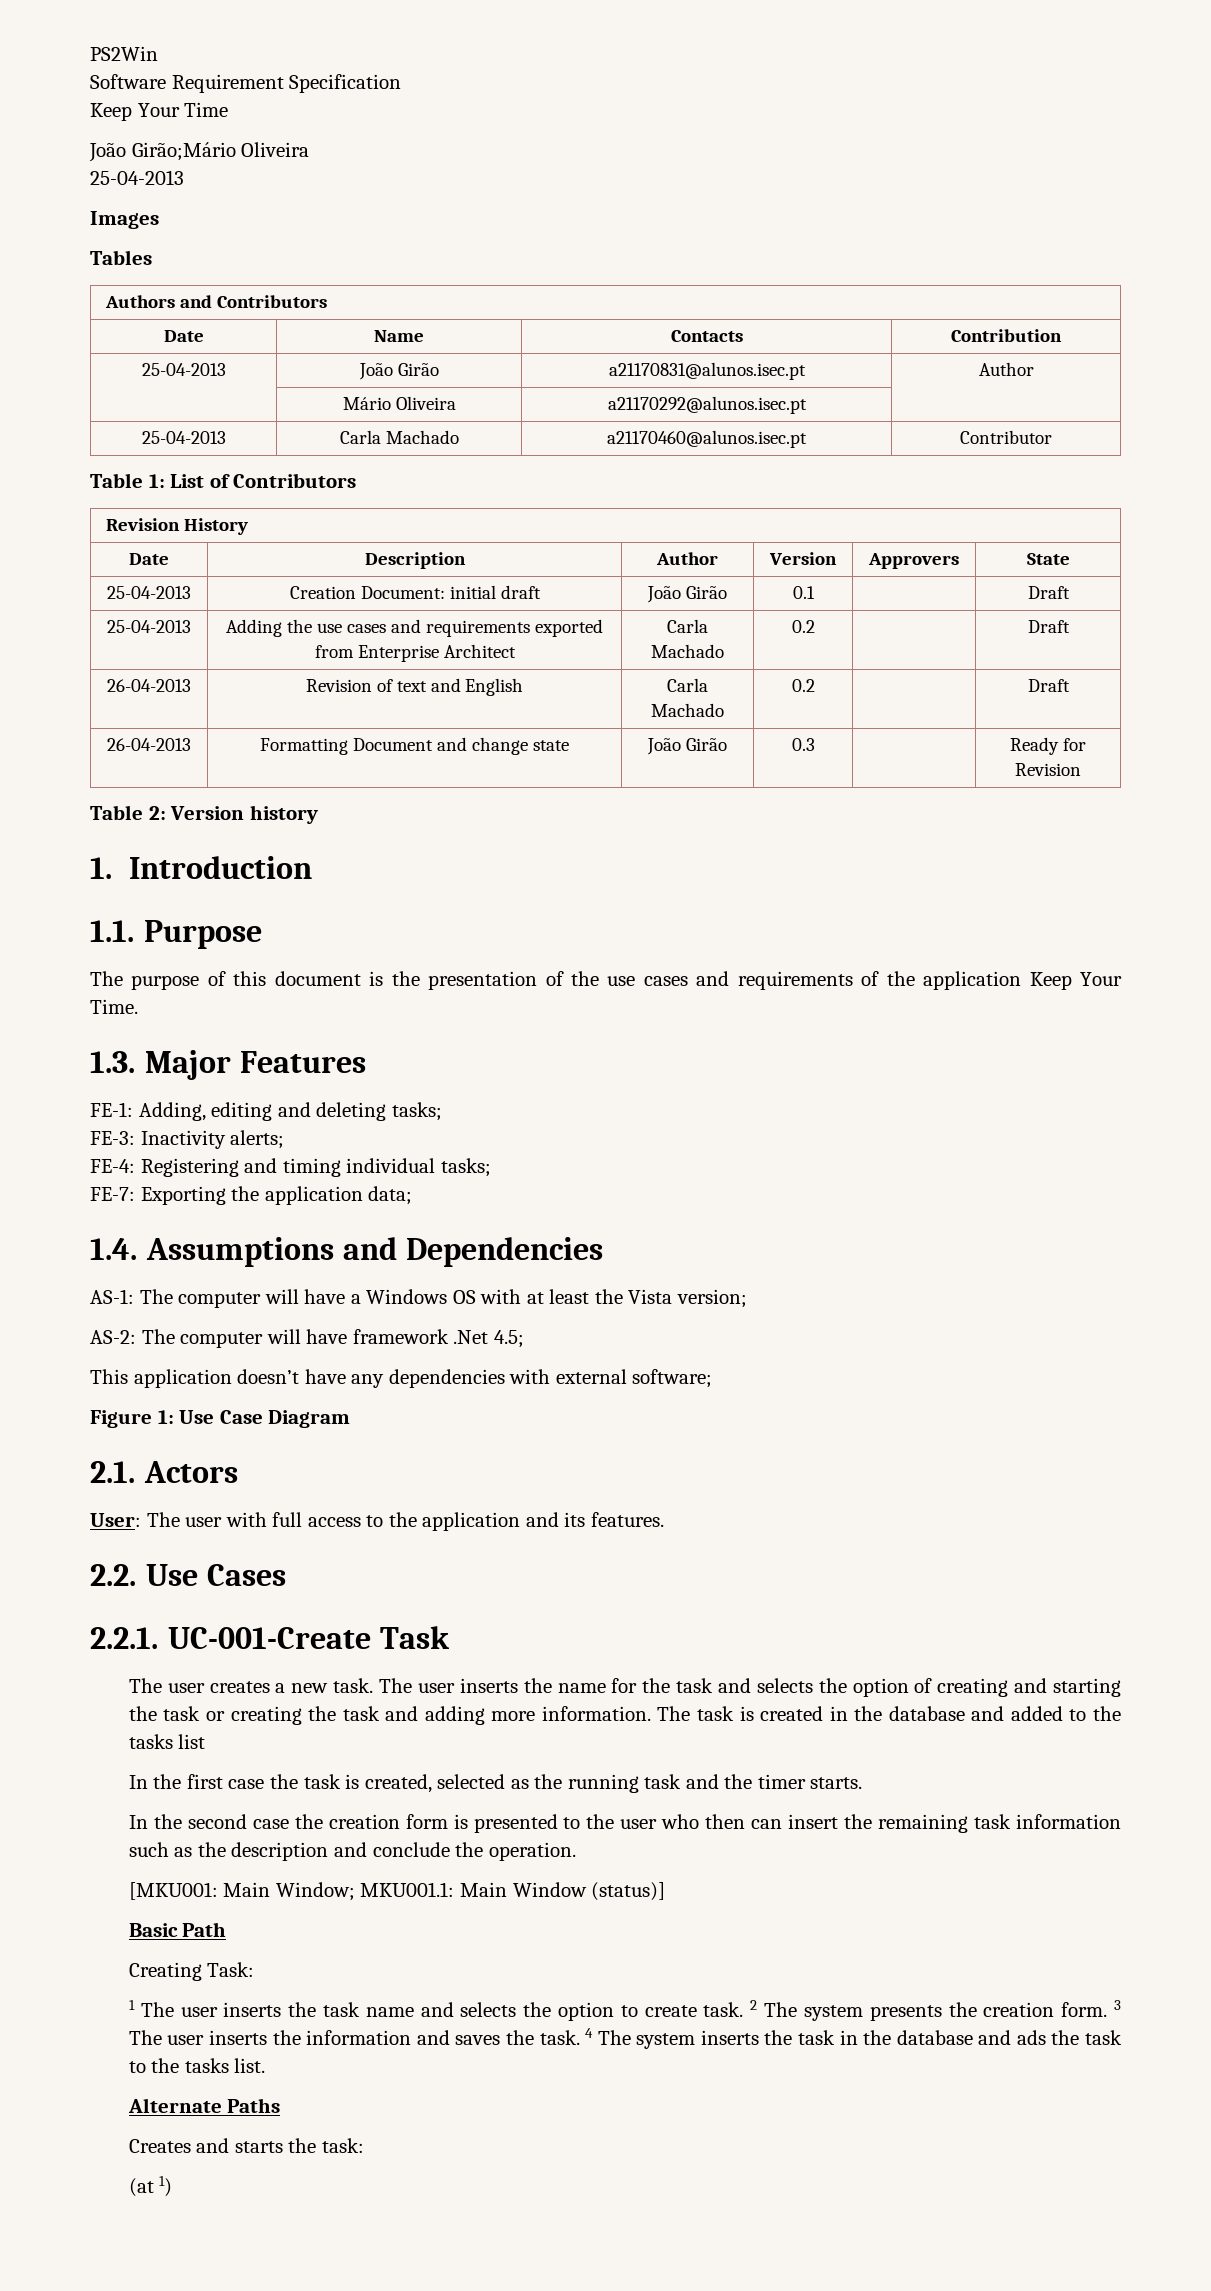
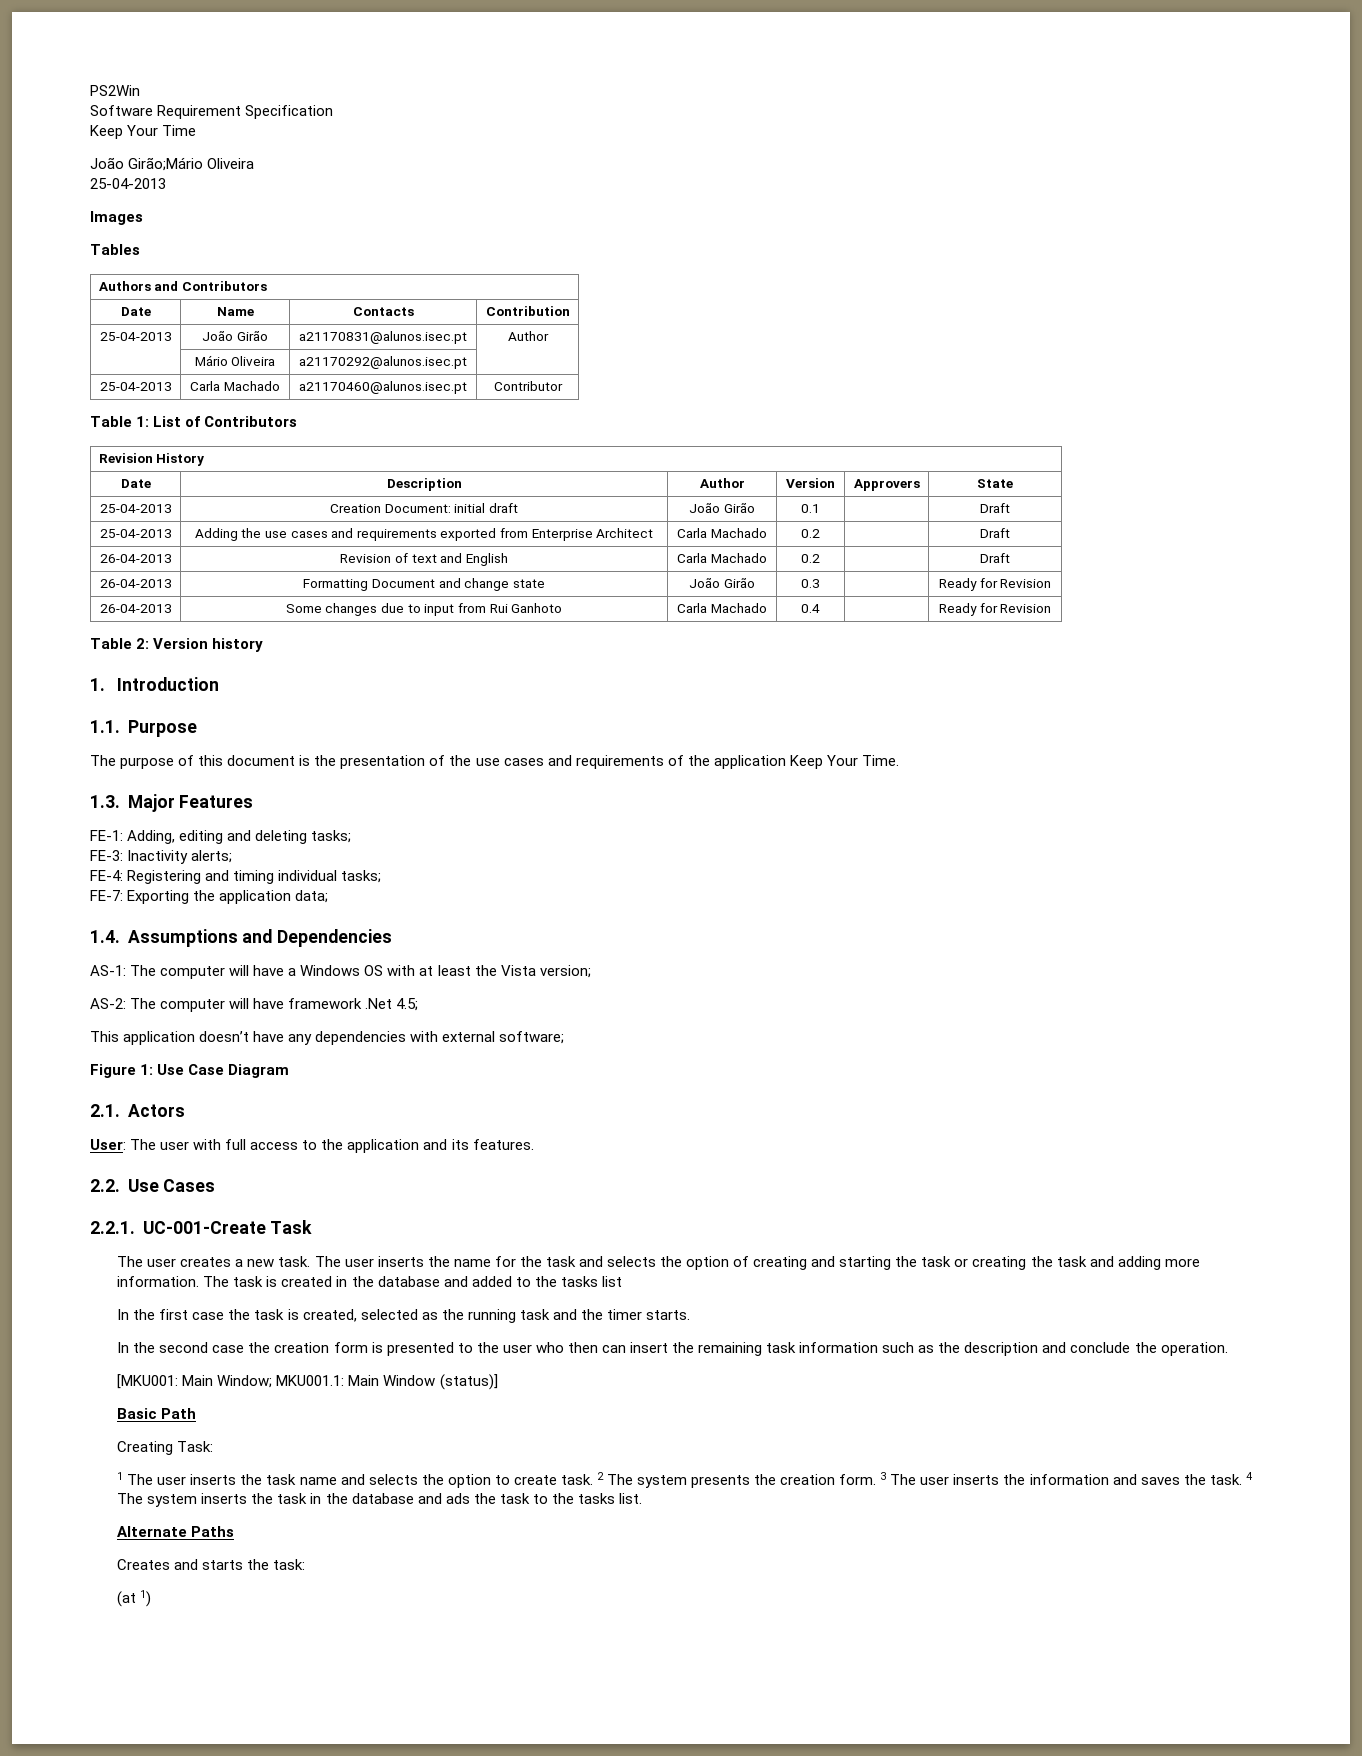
(1081, 769) none -> [99,604,172,613] [285,603,563,616] [677,603,767,613] [801,604,820,613] [938,603,1052,616] // 26-04-2013 | Some changes due to input from Rui Ganhoto | Carla Machado | 0.4 | | Ready for Revision

